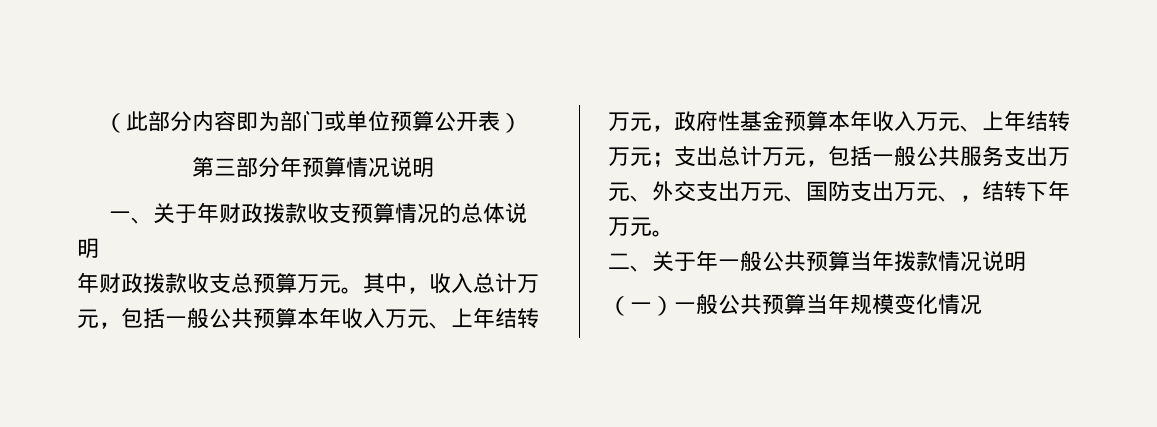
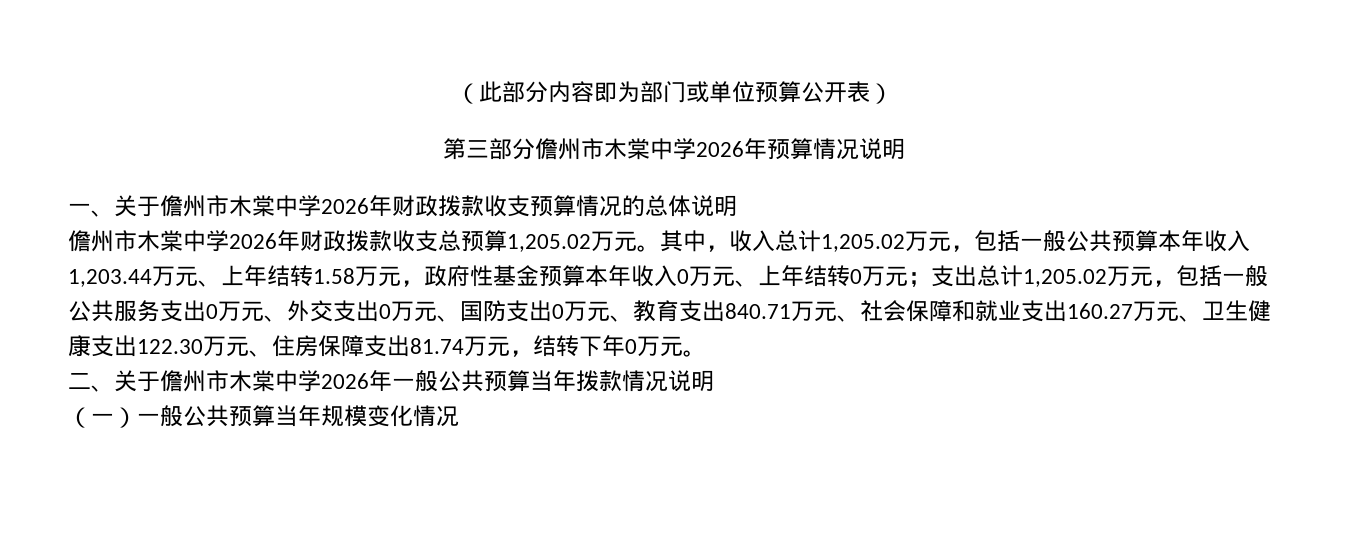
(280, 167) none -> [535,138,744,160] 儋州市木棠中学2026
(198, 213) none -> [160,195,369,217] 儋州市木棠中学2026
(99, 248) none -> [68,230,277,252] 儋州市木棠中学2026
(297, 283) none -> [507,234,591,252] 1,205.02
(517, 283) none -> [821,234,905,252] 1,205.02
[385,307,539,329] 万元、上年结转 -> [68,265,355,287] 1,203.44万元、上年结转1.58
[916,110,1070,132] 万元、上年结转 -> [677,265,862,287] 0万元、上年结转0
(762, 156) none -> [1023,269,1107,287] 1,205.02
(1048, 156) none -> [206,304,218,319] 0
(740, 191) none -> [379,304,391,319] 0
[894,182,960,202] 万元、 -> [552,300,1271,322] [68,335,510,357] 0万元、教育支出840.71万元、社会保障和就业支出160.27万元、卫生健康支出122.30万元、住房保障支出81.74万元
(1070, 190) none -> [625,339,637,354] 0
(696, 261) none -> [160,370,369,392] 儋州市木棠中学2026

